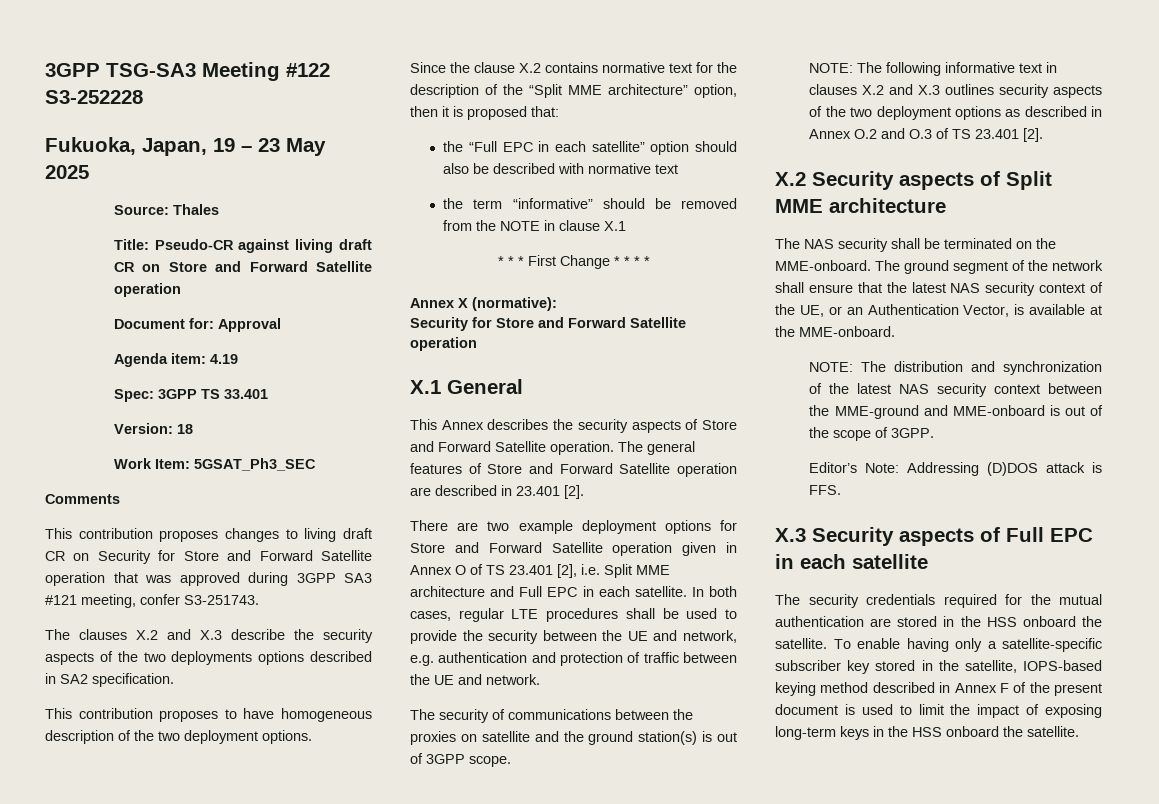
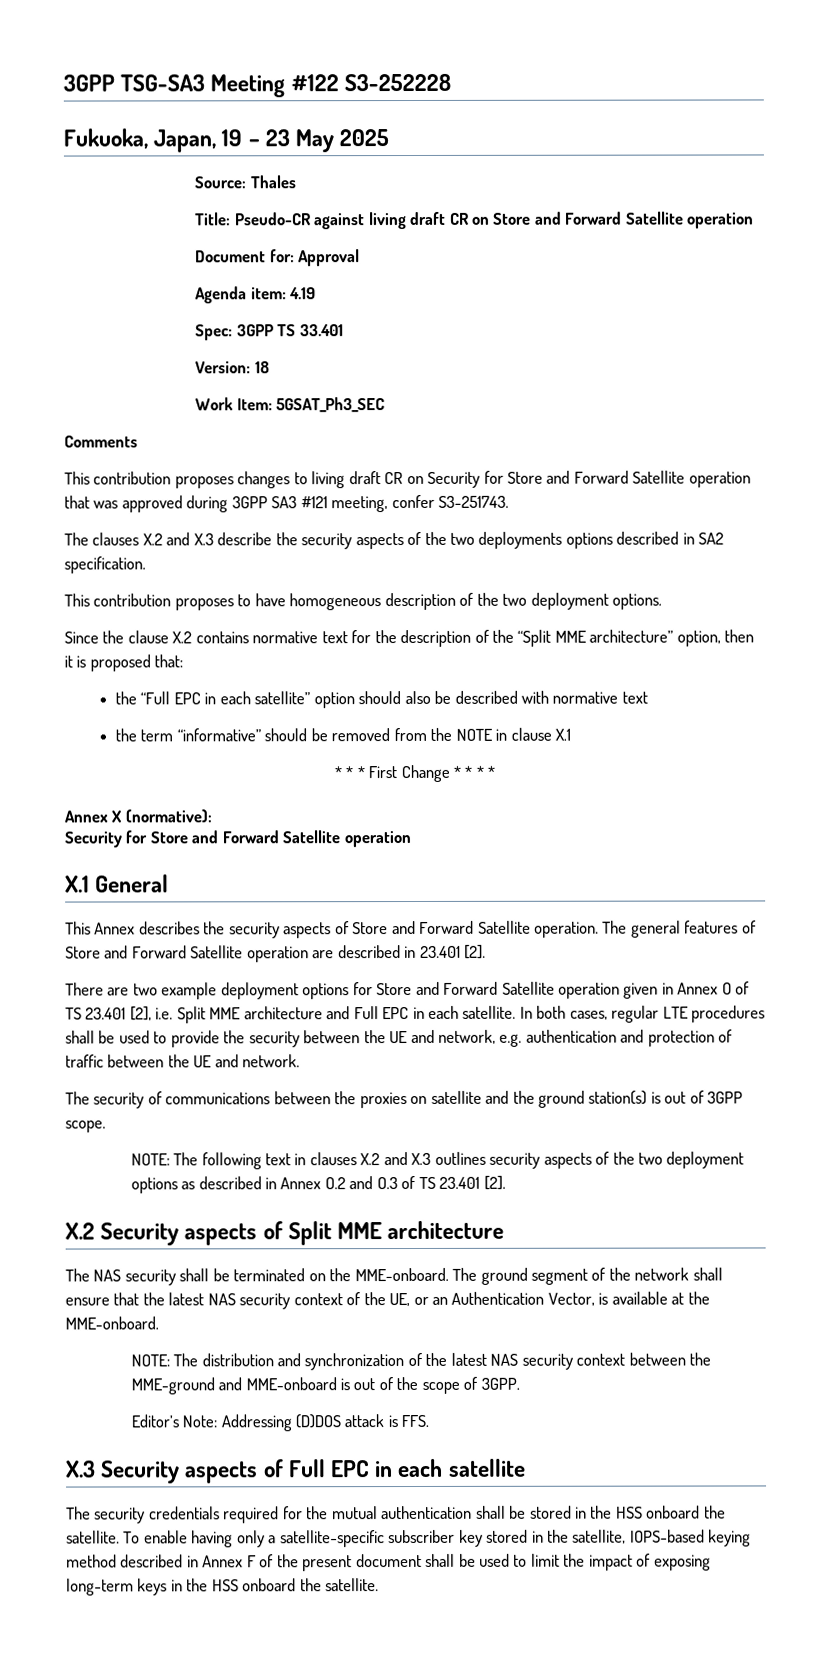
[945,62,1016,73] informative -> (262, 1161) none
[870,618,892,627] are -> [475,1505,527,1519] shall be
[844,704,855,715] is -> [425,1553,476,1567] shall be

